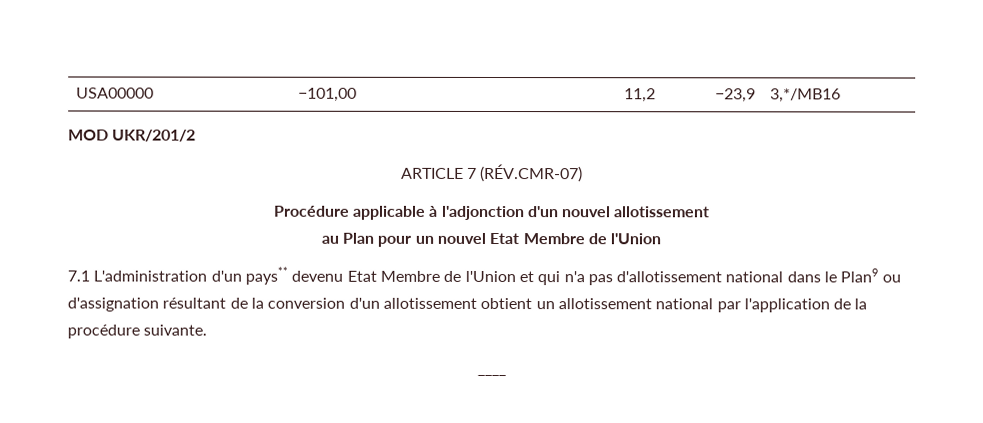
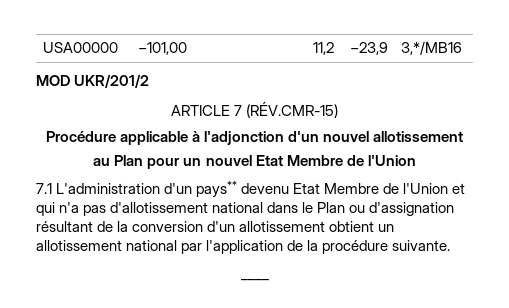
[480,163,584,183] (RÉV.CMR-07) -> [246,101,339,118] (RÉV.CMR-15)
[840,268,879,283] Plan9 -> [317,202,346,213] Plan

